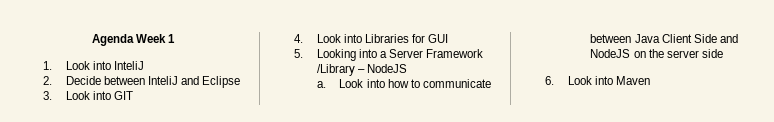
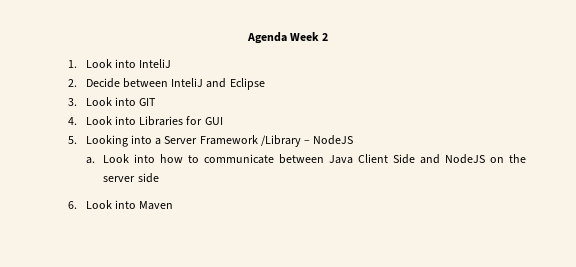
[168,34,176,43] 1 -> [322,33,329,41] 2

